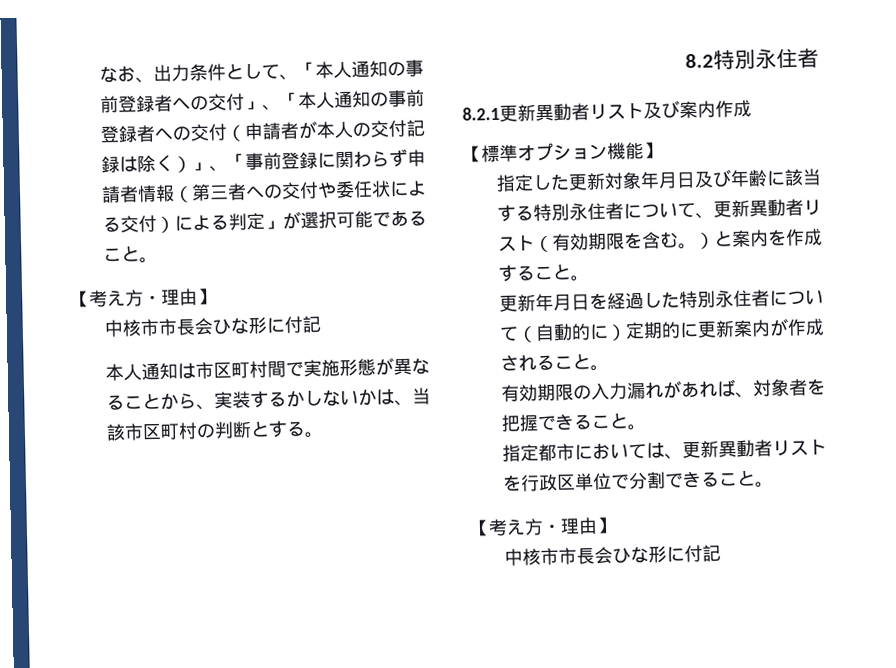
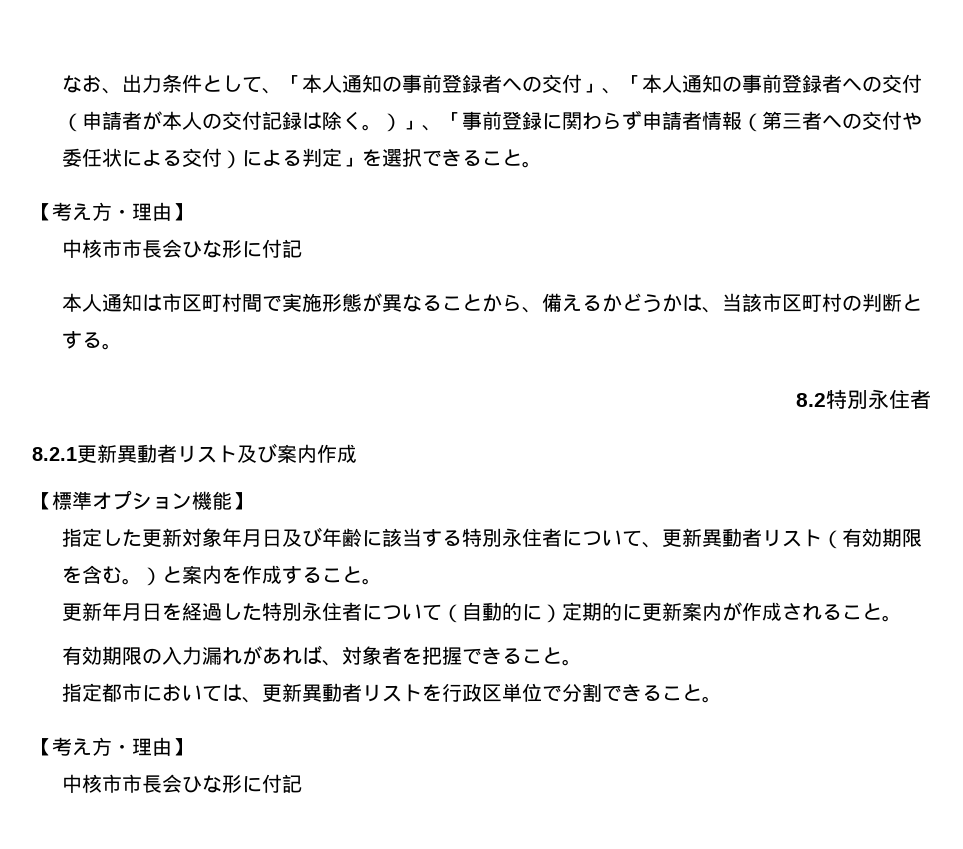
(174, 163) none -> [362,124,383,131] 。
[281,210,409,230] が選択可能であ -> [362,148,463,167] を選択でき
[213,389,359,409] 実装するかしない -> [542,293,663,313] 備えるかどう

